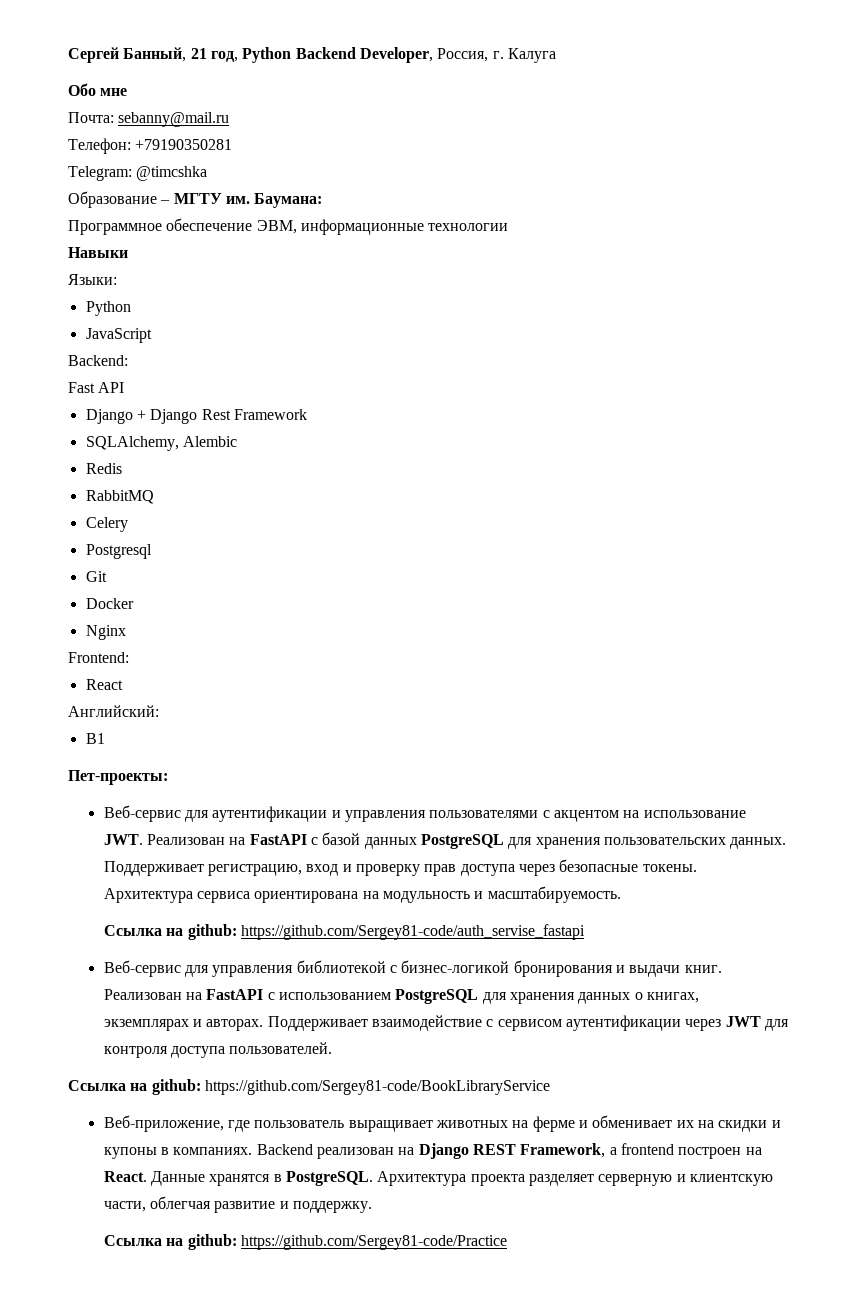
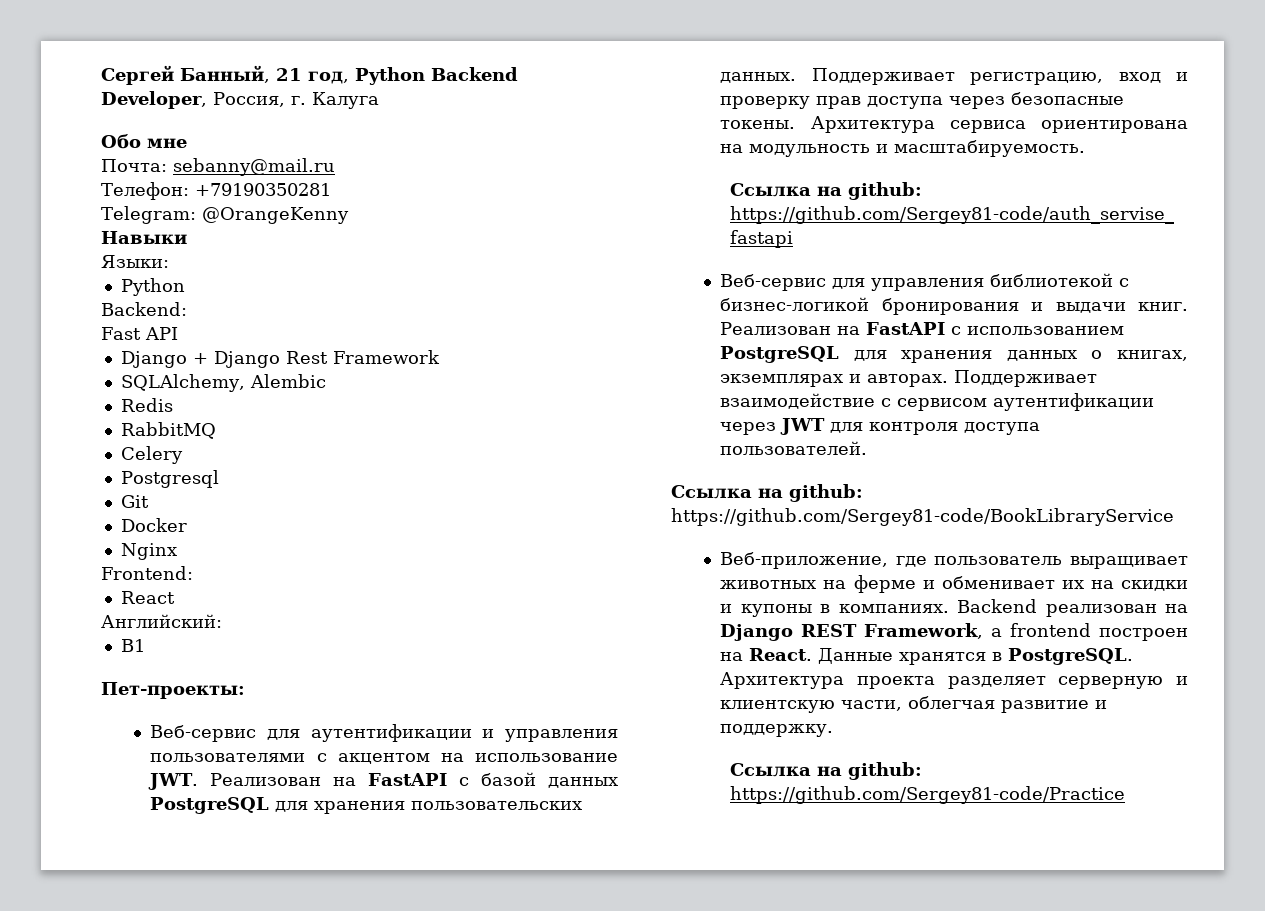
[136,166,208,181] [68,191,323,208] [68,218,509,235] @timcshka // Образование – МГТУ им. Баумана: // Программное обеспечение ЭВМ, информационные технологии -> [201,207,349,224] @OrangeKenny
[85,328,152,343] // JavaScript -> (185, 287) none

